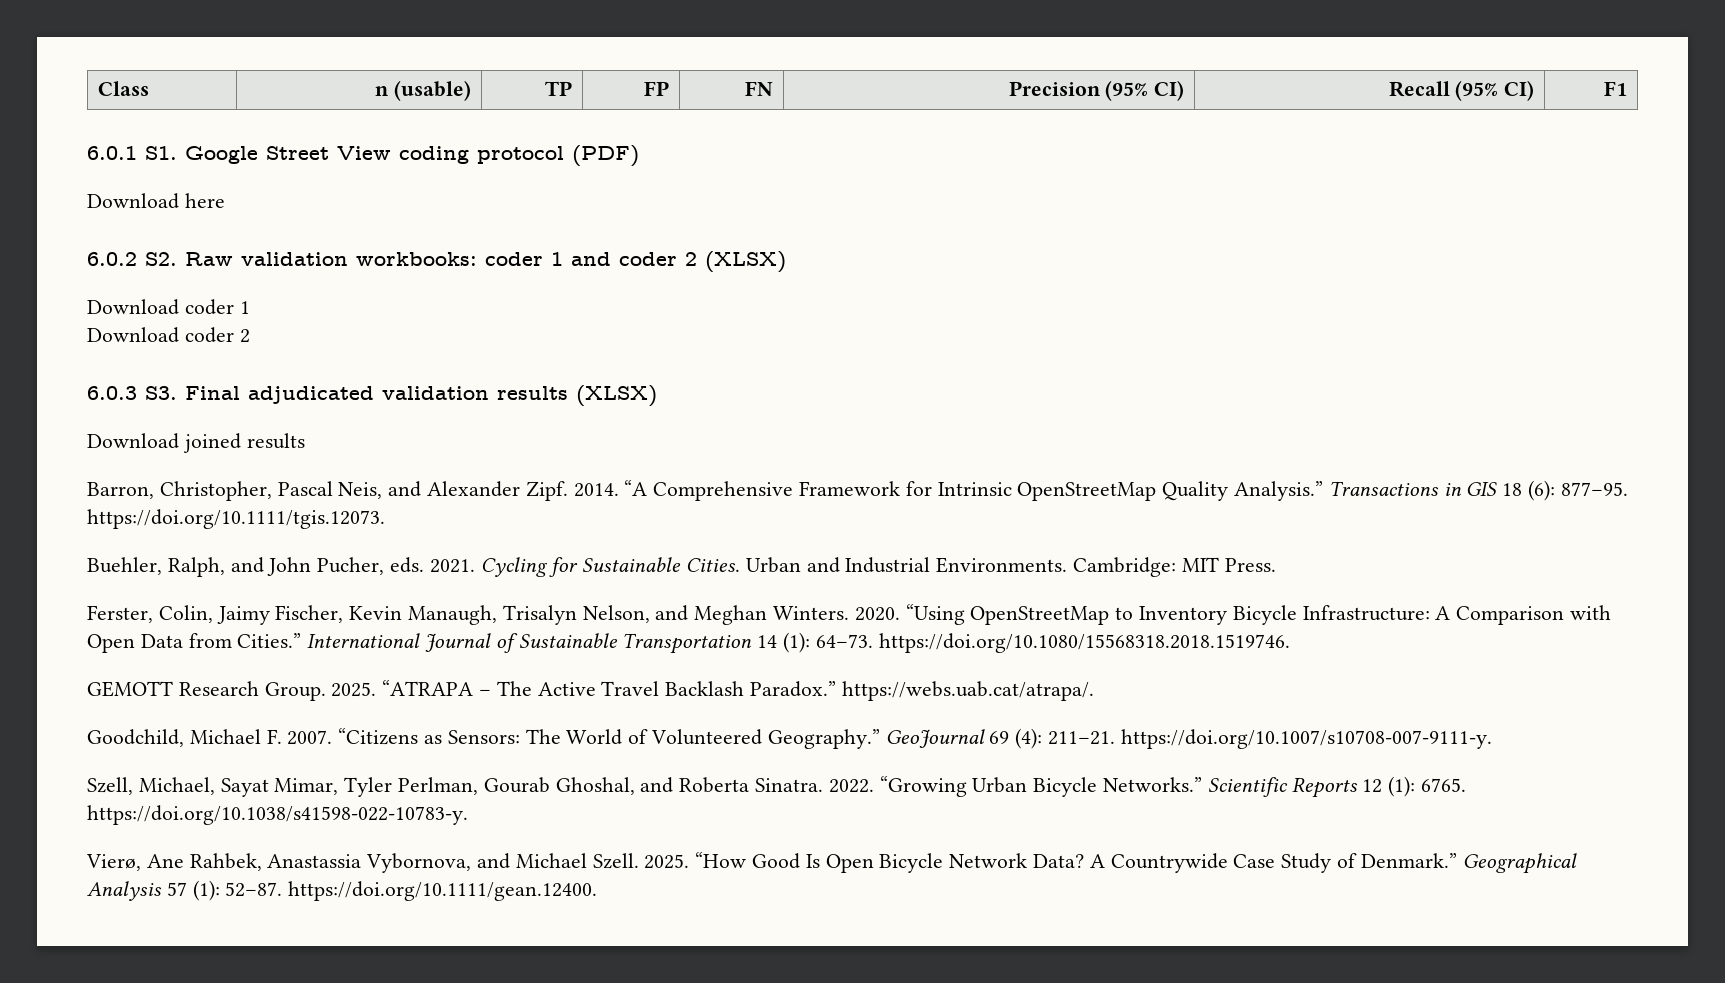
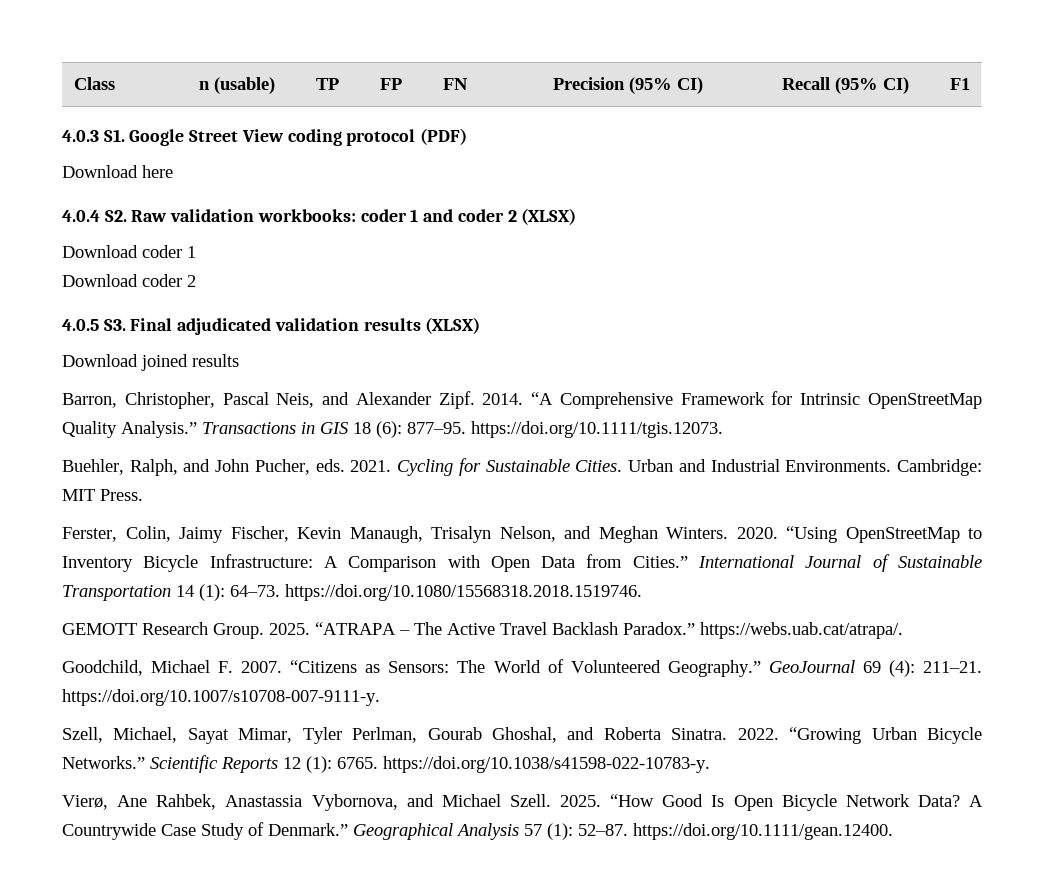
[87,146,137,160] 6.0.1 -> [62,130,99,142] 4.0.3
[87,252,137,266] 6.0.2 -> [62,210,100,222] 4.0.4
[87,386,137,400] 6.0.3 -> [62,319,99,331] 4.0.5

